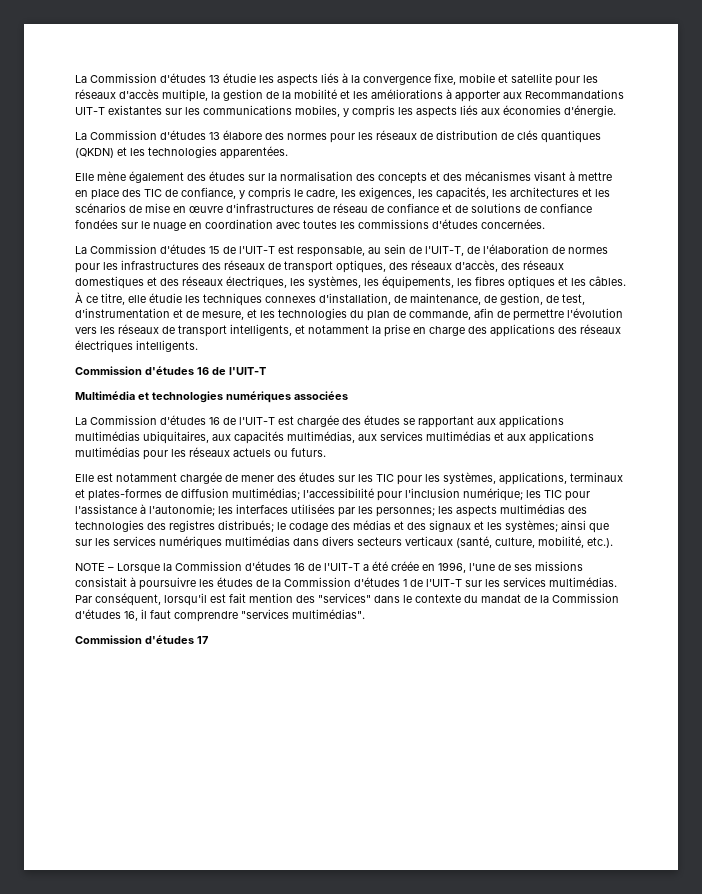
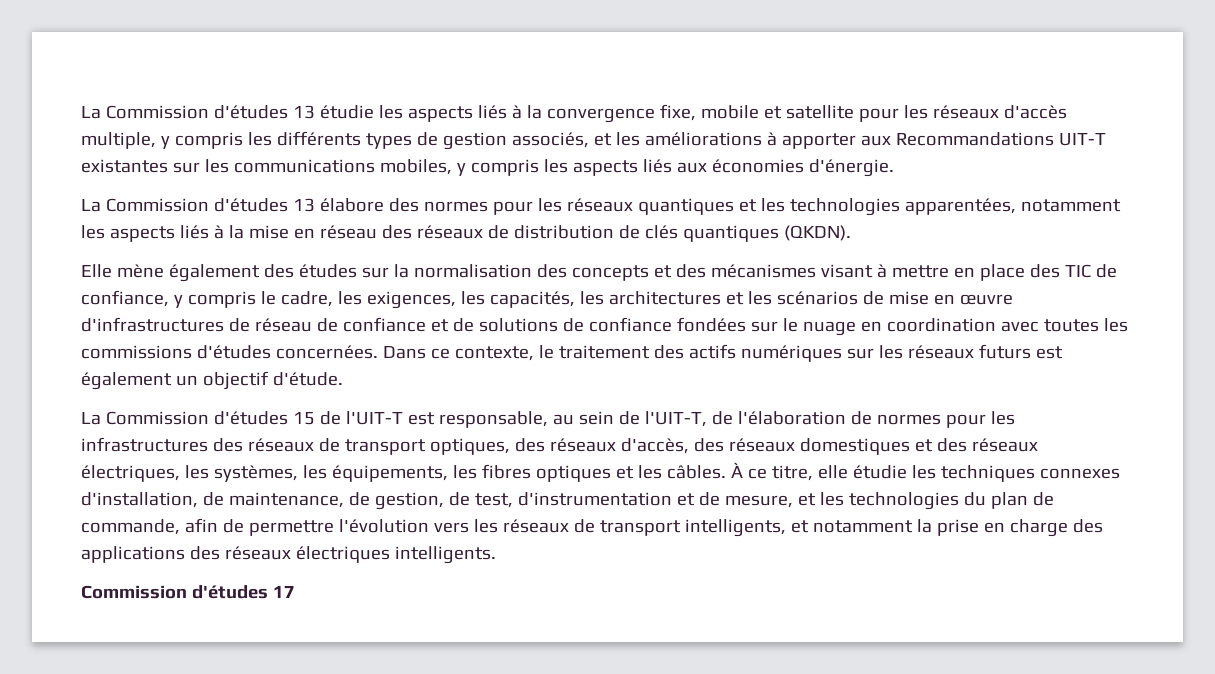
[211,89,337,101] la gestion de la mobilité -> [160,131,589,150] y compris les différents types de gestion associés,
(417, 135) none -> [637,198,1121,216] [81,225,483,242] quantiques et les technologies apparentées, notamment les aspects liés à la mise en réseau des réseaux
[75,146,288,159] (QKDN) et les technologies apparentées. -> [783,225,851,241] (QKDN).
(545, 224) none -> [382,344,1063,362] [81,371,343,390] Dans ce contexte, le traitement des actifs numériques sur les réseaux futurs est également un objectif d'étude.
[75,366,266,375] [75,391,348,403] [75,415,564,428] [75,431,594,444] [75,447,326,460] [75,472,623,485] [75,488,590,501] [75,504,587,517] [75,520,609,533] [75,536,613,549] [75,561,583,574] [75,577,617,590] [75,593,619,606] [75,609,365,622] // Commission d'études 16 de l'UIT-T // Multimédia et technologies numériques associées // La Commission d'études 16 de l'UIT-T est chargée des études se rapportant aux applications multimédias ubiquitaires, aux capacités multimédias, aux services multimédias et aux applications multimédias pour les réseaux actuels ou futurs. // Elle est notamment chargée de mener des études sur les TIC pour les systèmes, applications, terminaux et plates-formes de diffusion multimédias; l'accessibilité pour l'inclusion numérique; les TIC pour l'assistance à l'autonomie; les interfaces utilisées par les personnes; les aspects multimédias des technologies des registres distribués; le codage des médias et des signaux et les systèmes; ainsi que sur les services numériques multimédias dans divers secteurs verticaux (santé, culture, mobilité, etc.). // NOTE – Lorsque la Commission d'études 16 de l'UIT-T a été créée en 1996, l'une de ses missions consistait à poursuivre les études de la Commission d'études 1 de l'UIT-T sur les services multimédias. Par conséquent, lorsqu'il est fait mention des "services" dans le contexte du mandat de la Commission d'études 16, il faut comprendre "services multimédias". -> (496, 555) none

